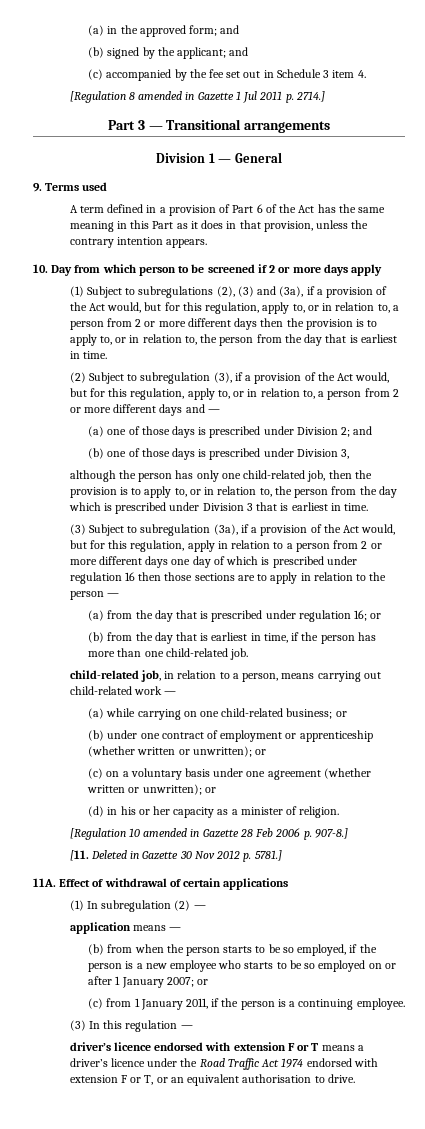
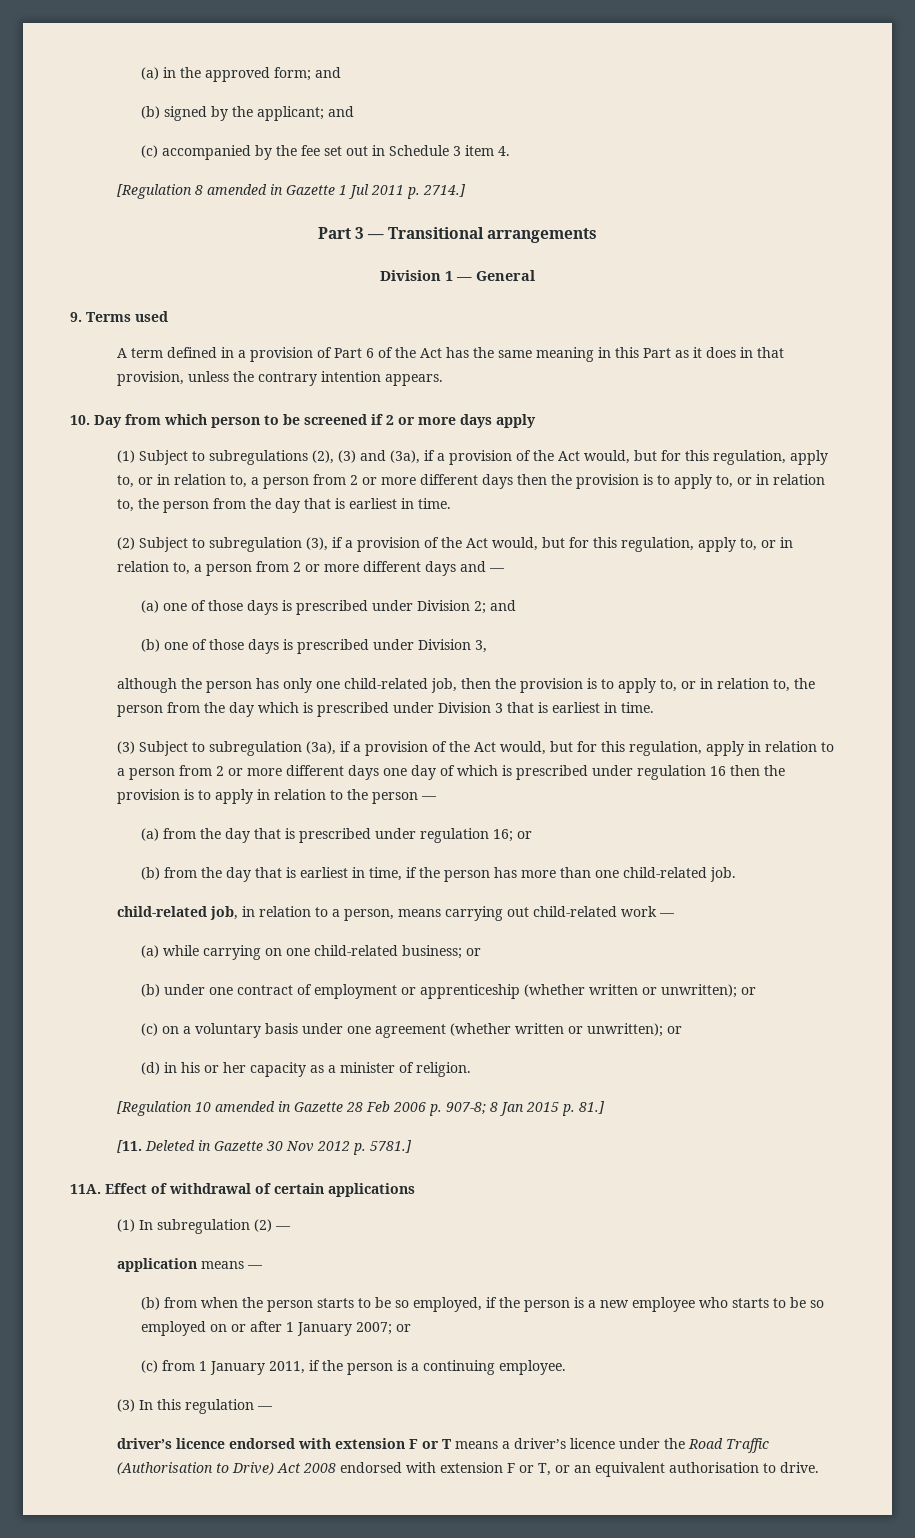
[164,572,255,581] those sections are -> [764,765,786,776] [117,789,195,804] the provision is
[314,828,348,839] 907-8.] -> [446,1101,606,1116] 907-8; 8 Jan 2015 p. 81.]
[261,1058,304,1068] Act 1974 -> [117,1462,337,1475] (Authorisation to Drive) Act 2008

